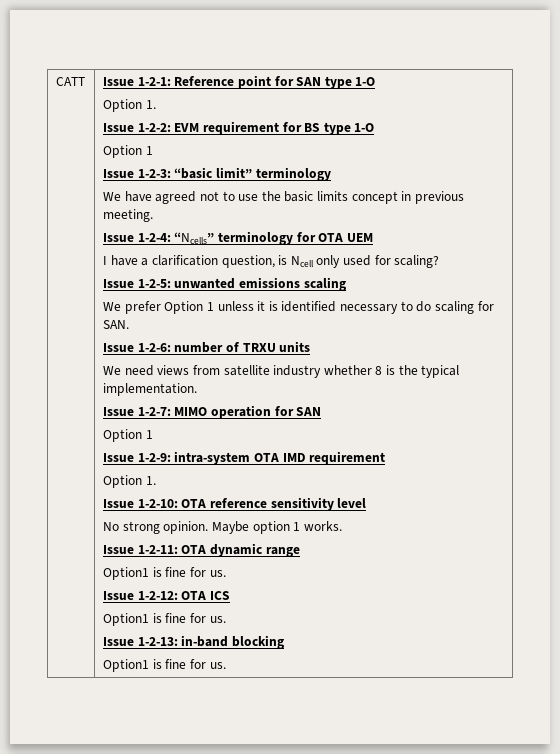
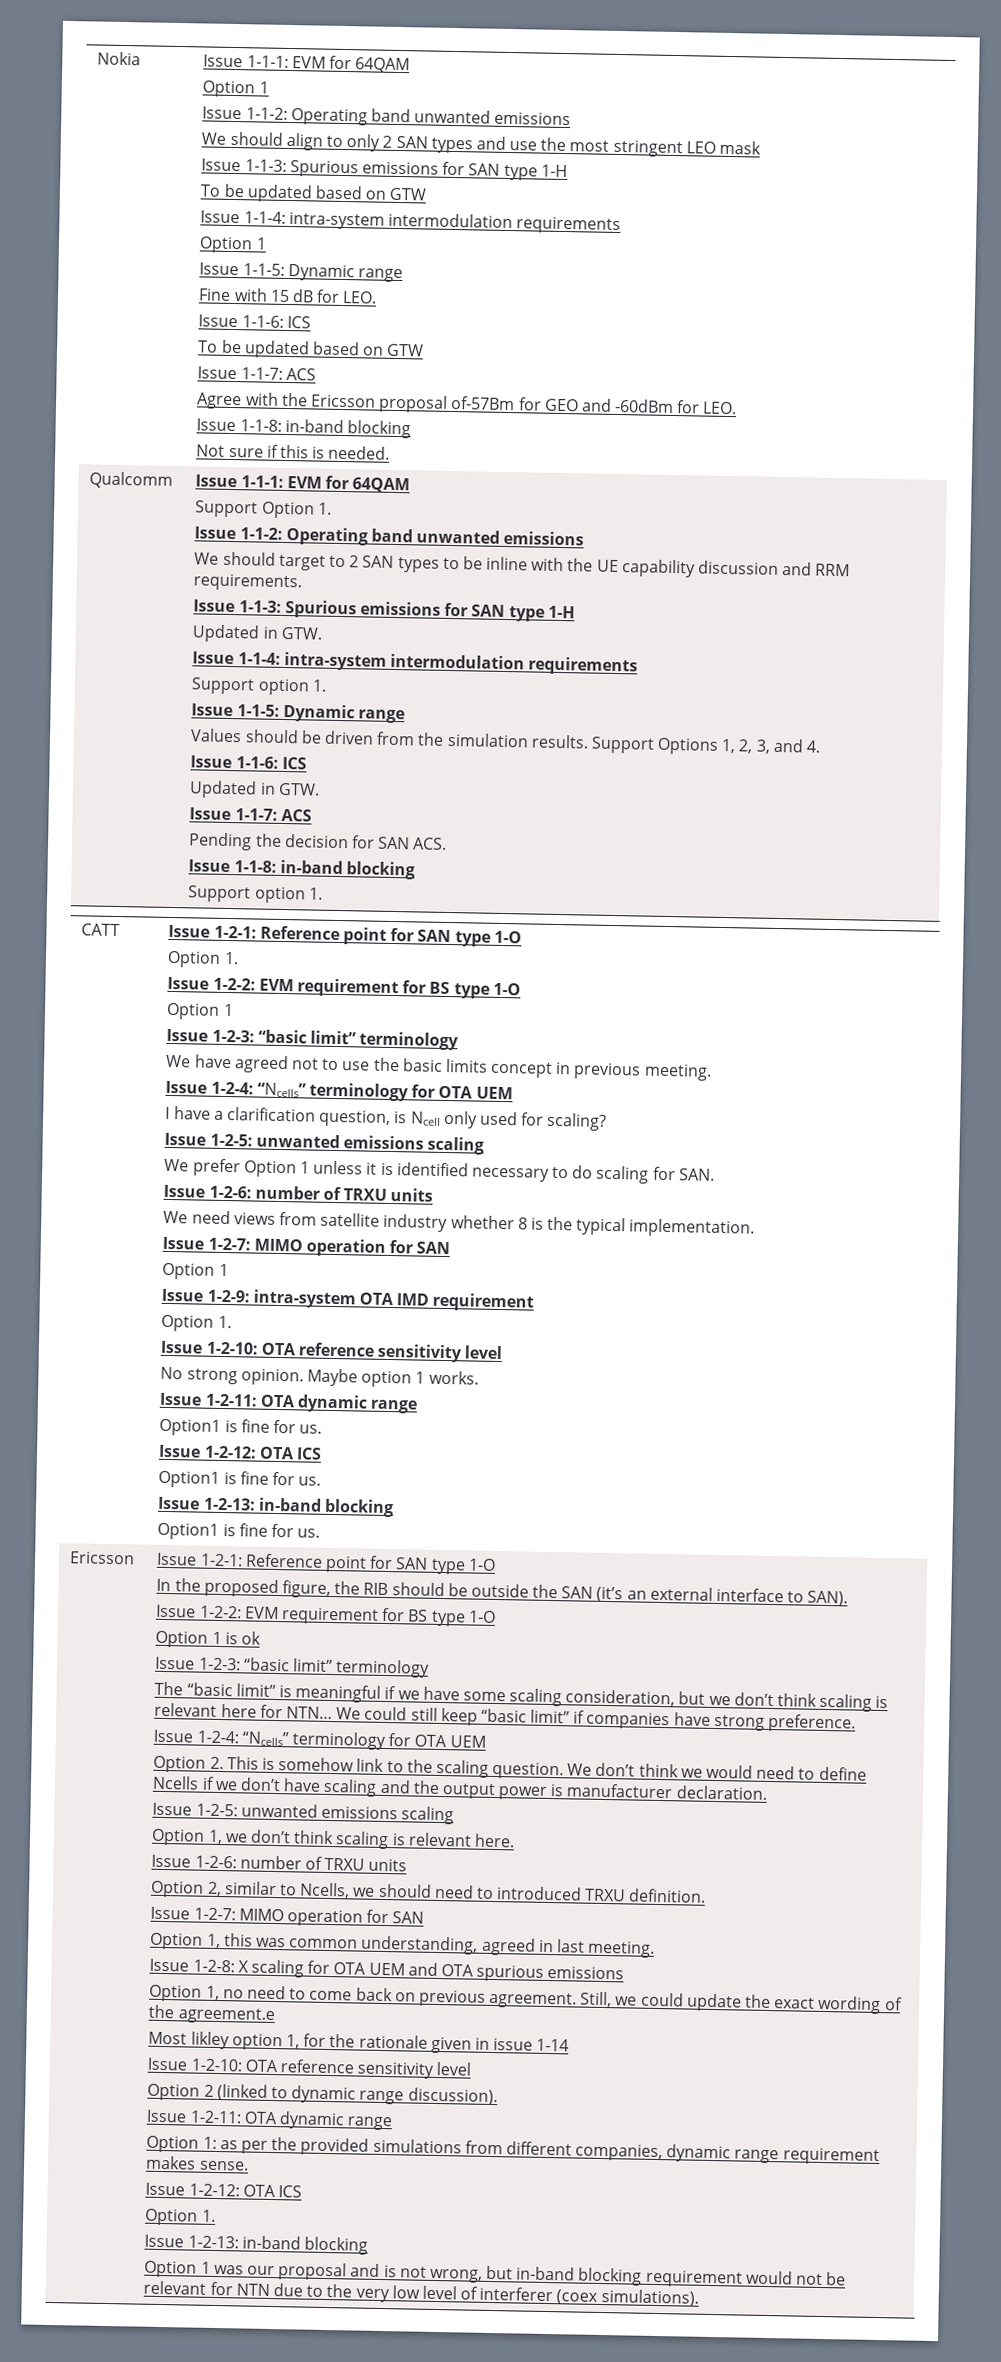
(55, 81) none -> [97,51,142,66] [203,54,411,74] [202,80,269,98] [202,106,572,126] [201,131,762,158] [201,158,568,181] [200,183,428,203] [200,210,622,235] [199,236,267,254] [199,262,403,283] [198,288,378,304] [198,314,311,329] [197,339,425,359] [197,366,316,381] [196,392,738,415] [196,418,411,439] [196,444,391,460] [89,471,174,489] [195,474,411,494] [195,500,332,519] [194,526,585,546] [194,551,851,578] [193,573,303,592] [193,599,575,622] [192,624,323,643] [192,651,639,676] [191,677,327,696] [191,703,405,724] [190,728,822,755] [190,755,307,770] [189,780,320,799] [189,807,312,822] [188,832,448,851] [188,859,415,880] [188,885,323,904] Nokia | Issue 1-1-1: EVM for 64QAM // Option 1 // Issue 1-1-2: Operating band unwanted emissions // We should align to only 2 SAN types and use the most stringent LEO mask // Issue 1-1-3: Spurious emissions for SAN type 1-H // To be updated based on GTW // Issue 1-1-4: intra-system intermodulation requirements // Option 1 // Issue 1-1-5: Dynamic range // Fine with 15 dB for LEO. // Issue 1-1-6: ICS // To be updated based on GTW // Issue 1-1-7: ACS // Agree with the Ericsson proposal of-57Bm for GEO and -60dBm for LEO. // Issue 1-1-8: in-band blocking // Not sure if this is needed. // Qualcomm | Issue 1-1-1: EVM for 64QAM // Support Option 1. // Issue 1-1-2: Operating band unwanted emissions // We should target to 2 SAN types to be inline with the UE capability discussion and RRM requirements. // Issue 1-1-3: Spurious emissions for SAN type 1-H // Updated in GTW. // Issue 1-1-4: intra-system intermodulation requirements // Support option 1. // Issue 1-1-5: Dynamic range // Values should be driven from the simulation results. Support Options 1, 2, 3, and 4. // Issue 1-1-6: ICS // Updated in GTW. // Issue 1-1-7: ACS // Pending the decision for SAN ACS. // Issue 1-1-8: in-band blocking // Support option 1. //
(226, 665) none -> [69,1551,136,1565] [156,1552,496,1575] [156,1578,849,1607] [156,1604,496,1627] [155,1630,261,1648] [155,1656,431,1678] [154,1681,889,1712] [154,1702,857,1733] [153,1729,486,1751] [153,1755,867,1781] [152,1775,768,1800] [152,1802,455,1825] [151,1828,515,1850] [151,1854,408,1872] [150,1880,707,1903] [150,1906,425,1927] [150,1932,656,1958] [149,1958,625,1982] [149,1984,903,2015] [148,2004,275,2025] [148,2031,570,2054] [147,2057,472,2079] [147,2083,498,2106] [146,2109,393,2131] [146,2135,880,2166] [146,2155,249,2171] [145,2182,302,2198] [144,2208,216,2226] [144,2234,368,2255] [144,2260,847,2288] [143,2280,699,2307] // Ericsson | Issue 1-2-1: Reference point for SAN type 1-O // In the proposed figure, the RIB should be outside the SAN (it’s an external interface to SAN). // Issue 1-2-2: EVM requirement for BS type 1-O // Option 1 is ok // Issue 1-2-3: “basic limit” terminology // The “basic limit” is meaningful if we have some scaling consideration, but we don’t think scaling is relevant here for NTN… We could still keep “basic limit” if companies have strong preference. // Issue 1-2-4: “Ncells” terminology for OTA UEM // Option 2. This is somehow link to the scaling question. We don’t think we would need to define Ncells if we don’t have scaling and the output power is manufacturer declaration. // Issue 1-2-5: unwanted emissions scaling // Option 1, we don’t think scaling is relevant here. // Issue 1-2-6: number of TRXU units // Option 2, similar to Ncells, we should need to introduced TRXU definition. // Issue 1-2-7: MIMO operation for SAN // Option 1, this was common understanding, agreed in last meeting. // Issue 1-2-8: X scaling for OTA UEM and OTA spurious emissions // Option 1, no need to come back on previous agreement. Still, we could update the exact wording of the agreement.e // Most likley option 1, for the rationale given in issue 1-14 // Issue 1-2-10: OTA reference sensitivity level // Option 2 (linked to dynamic range discussion). // Issue 1-2-11: OTA dynamic range // Option 1: as per the provided simulations from different companies, dynamic range requirement makes sense. // Issue 1-2-12: OTA ICS // Option 1. // Issue 1-2-13: in-band blocking // Option 1 was our proposal and is not wrong, but in-band blocking requirement would not be relevant for NTN due to the very low level of interferer (coex simulations).

